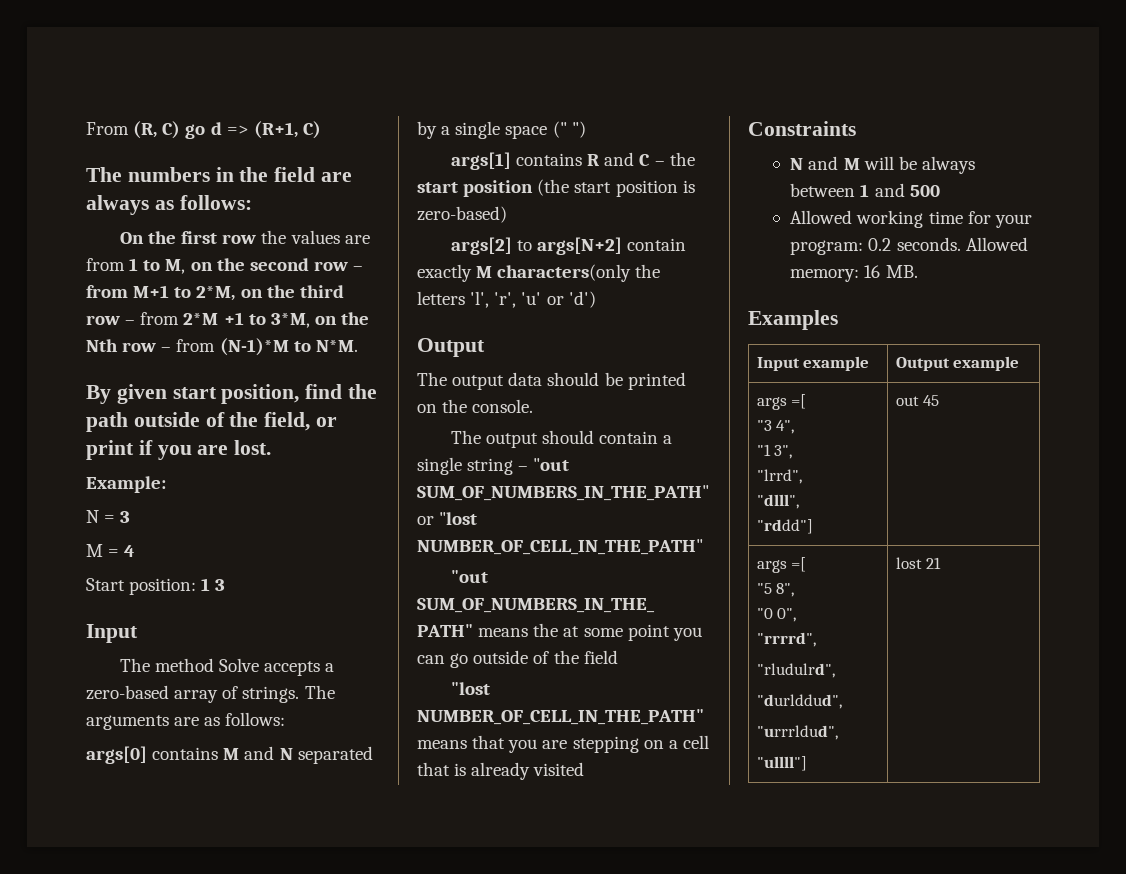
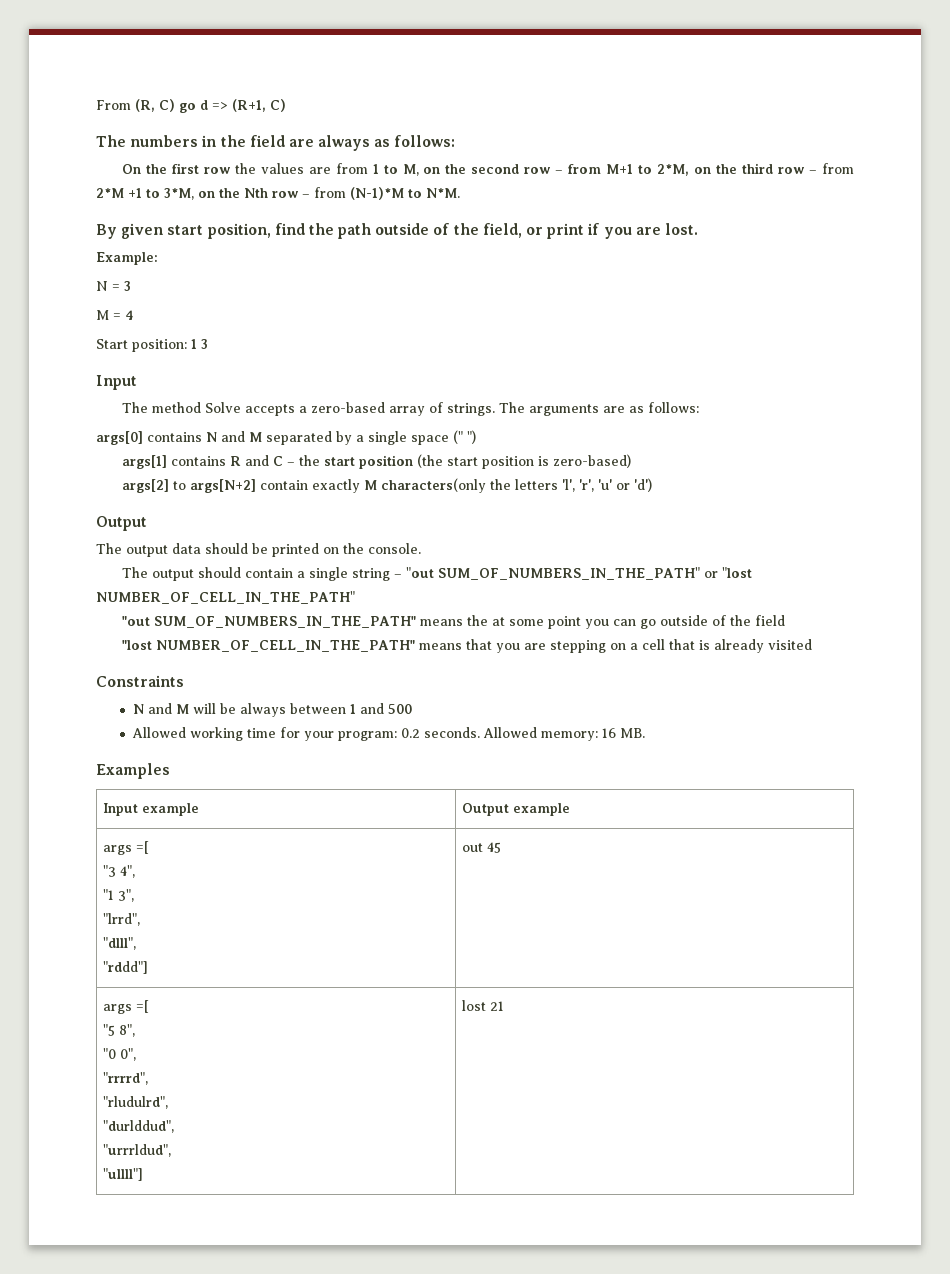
[223,746,293,760] M and N -> [206,431,262,442] N and M

